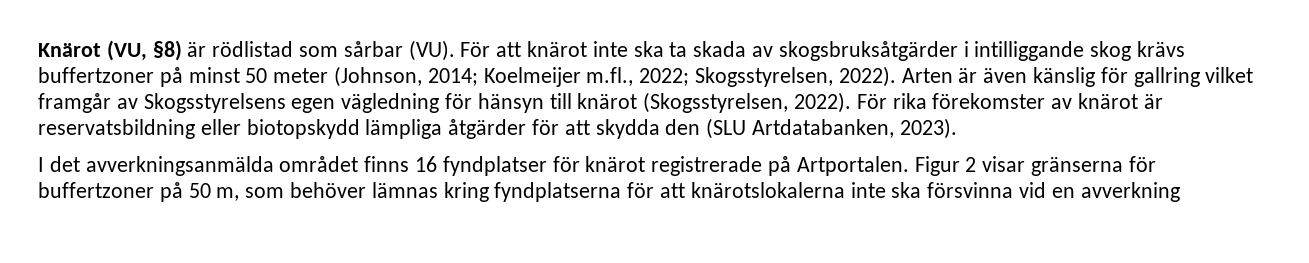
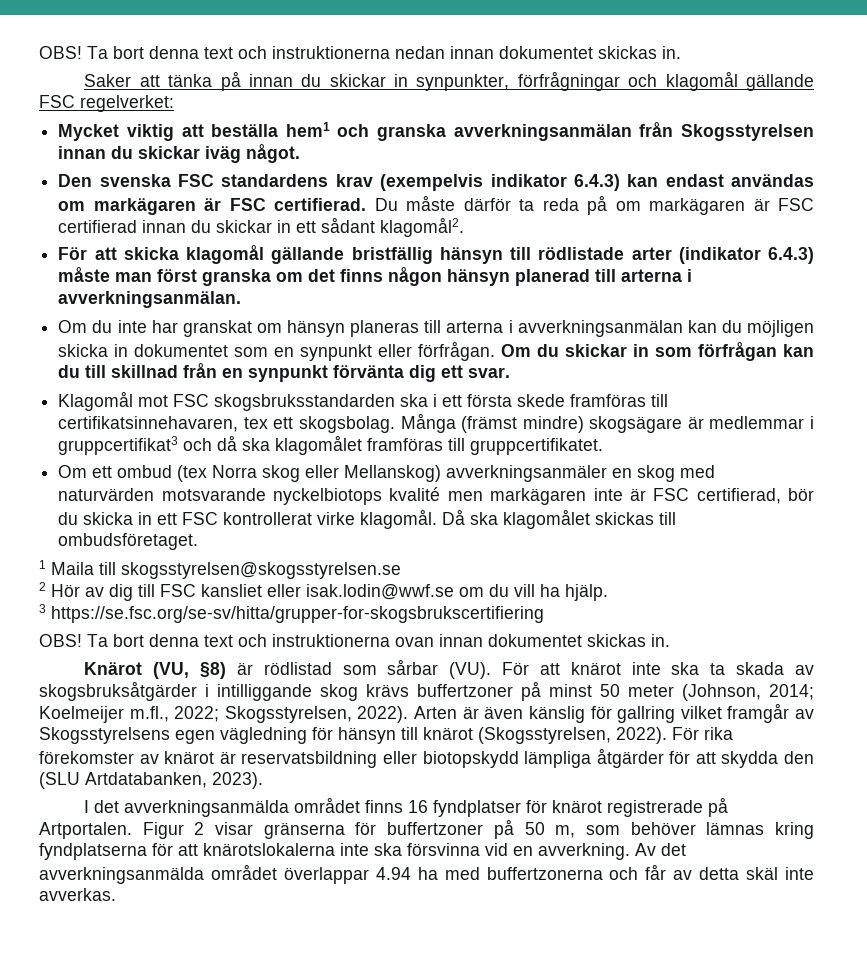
(38, 50) none -> [39,46,681,59] [84,71,814,91] [39,95,174,112] [58,122,815,141] [58,144,301,163] [58,174,814,191] [58,195,814,215] [58,217,465,237] [58,245,814,264] [58,267,693,286] [58,291,242,308] [58,320,814,337] [58,341,814,361] [58,363,511,382] [58,391,669,411] [58,413,815,433] [58,435,604,455] [58,465,716,482] [58,487,814,505] [58,509,677,529] [58,533,199,550] [39,560,401,579] [39,582,608,601] [39,604,544,623] [39,634,670,647] OBS! Ta bort denna text och instruktionerna nedan innan dokumentet skickas in. // Saker att tänka på innan du skickar in synpunkter, förfrågningar och klagomål gällande FSC regelverket: // Mycket viktig att beställa hem1 och granska avverkningsanmälan från Skogsstyrelsen innan du skickar iväg något. // Den svenska FSC standardens krav (exempelvis indikator 6.4.3) kan endast användas om markägaren är FSC certifierad. Du måste därför ta reda på om markägaren är FSC certifierad innan du skickar in ett sådant klagomål2. // För att skicka klagomål gällande bristfällig hänsyn till rödlistade arter (indikator 6.4.3) måste man först granska om det finns någon hänsyn planerad till arterna i avverkningsanmälan. // Om du inte har granskat om hänsyn planeras till arterna i avverkningsanmälan kan du möjligen skicka in dokumentet som en synpunkt eller förfrågan. Om du skickar in som förfrågan kan du till skillnad från en synpunkt förvänta dig ett svar. // Klagomål mot FSC skogsbruksstandarden ska i ett första skede framföras till certifikatsinnehavaren, tex ett skogsbolag. Många (främst mindre) skogsägare är medlemmar i gruppcertifikat3 och då ska klagomålet framföras till gruppcertifikatet. // Om ett ombud (tex Norra skog eller Mellanskog) avverkningsanmäler en skog med naturvärden motsvarande nyckelbiotops kvalité men markägaren inte är FSC certifierad, bör du skicka in ett FSC kontrollerat virke klagomål. Då ska klagomålet skickas till ombudsföretaget. // 1 Maila till skogsstyrelsen@skogsstyrelsen.se // 2 Hör av dig till FSC kansliet eller isak.lodin@wwf.se om du vill ha hjälp. // 3 https://se.fsc.org/se-sv/hitta/grupper-for-skogsbrukscertifiering // OBS! Ta bort denna text och instruktionerna ovan innan dokumentet skickas in. //
[1080,182,1180,202] avverkning -> [538,843,686,860] [39,864,814,884] [39,888,116,901] avverkning. Av det avverkningsanmälda området överlappar 4.94 ha med buffertzonerna och får av detta skäl inte avverkas.

